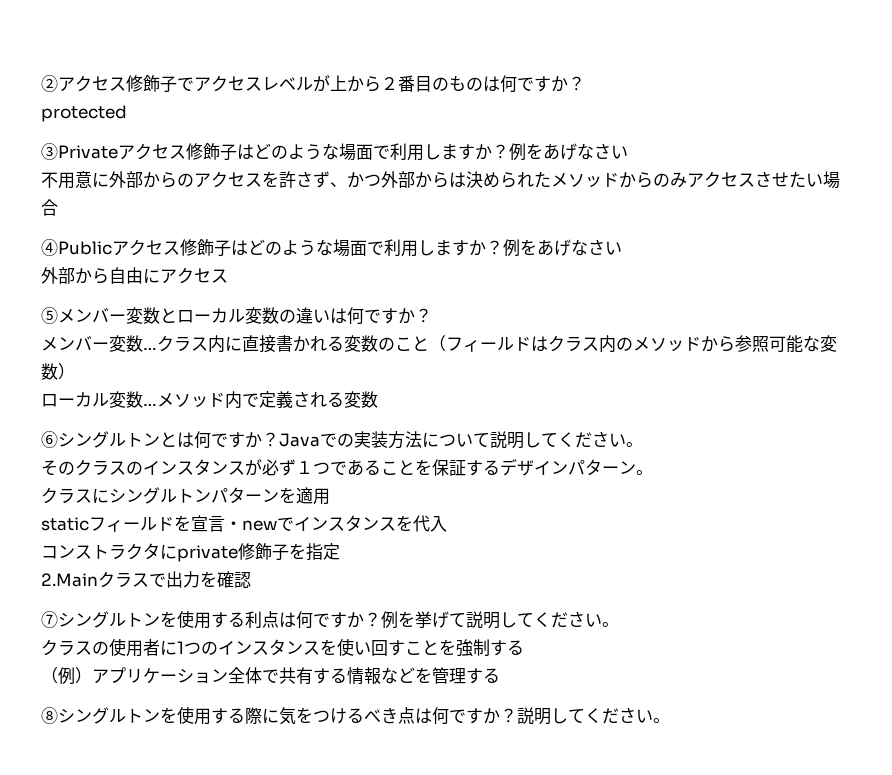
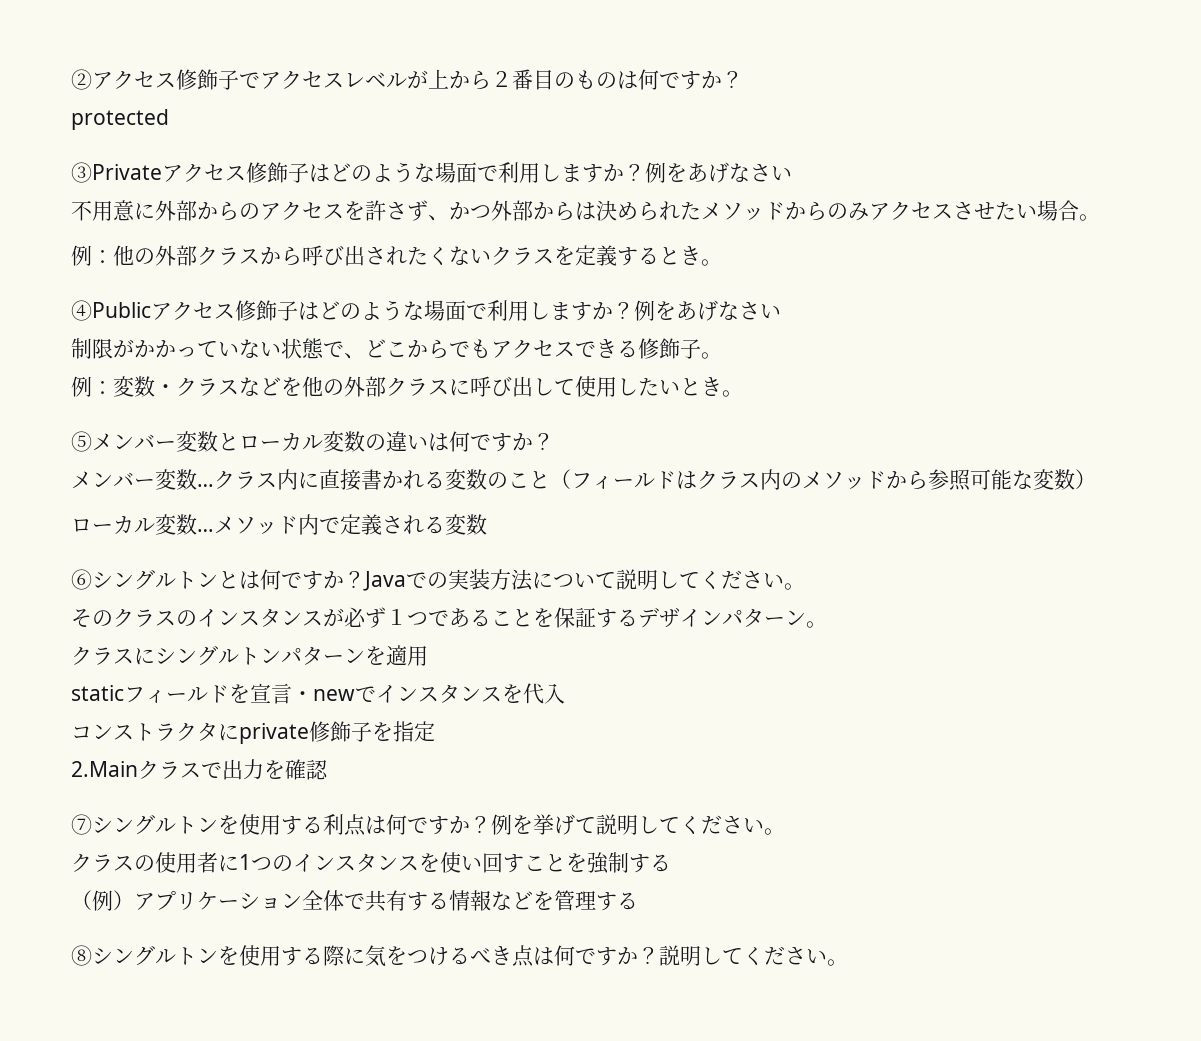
(58, 207) none -> [1079,214,1100,221] [71,245,722,266] 。 // 例：他の外部クラスから呼び出されたくないクラスを定義するとき。
[41,267,228,284] 外部から自由にアクセス -> [71,338,722,359] [71,376,743,397] 制限がかかっていない状態で、どこからでもアクセスできる修飾子。 // 例：変数・クラスなどを他の外部クラスに呼び出して使用したいとき。

